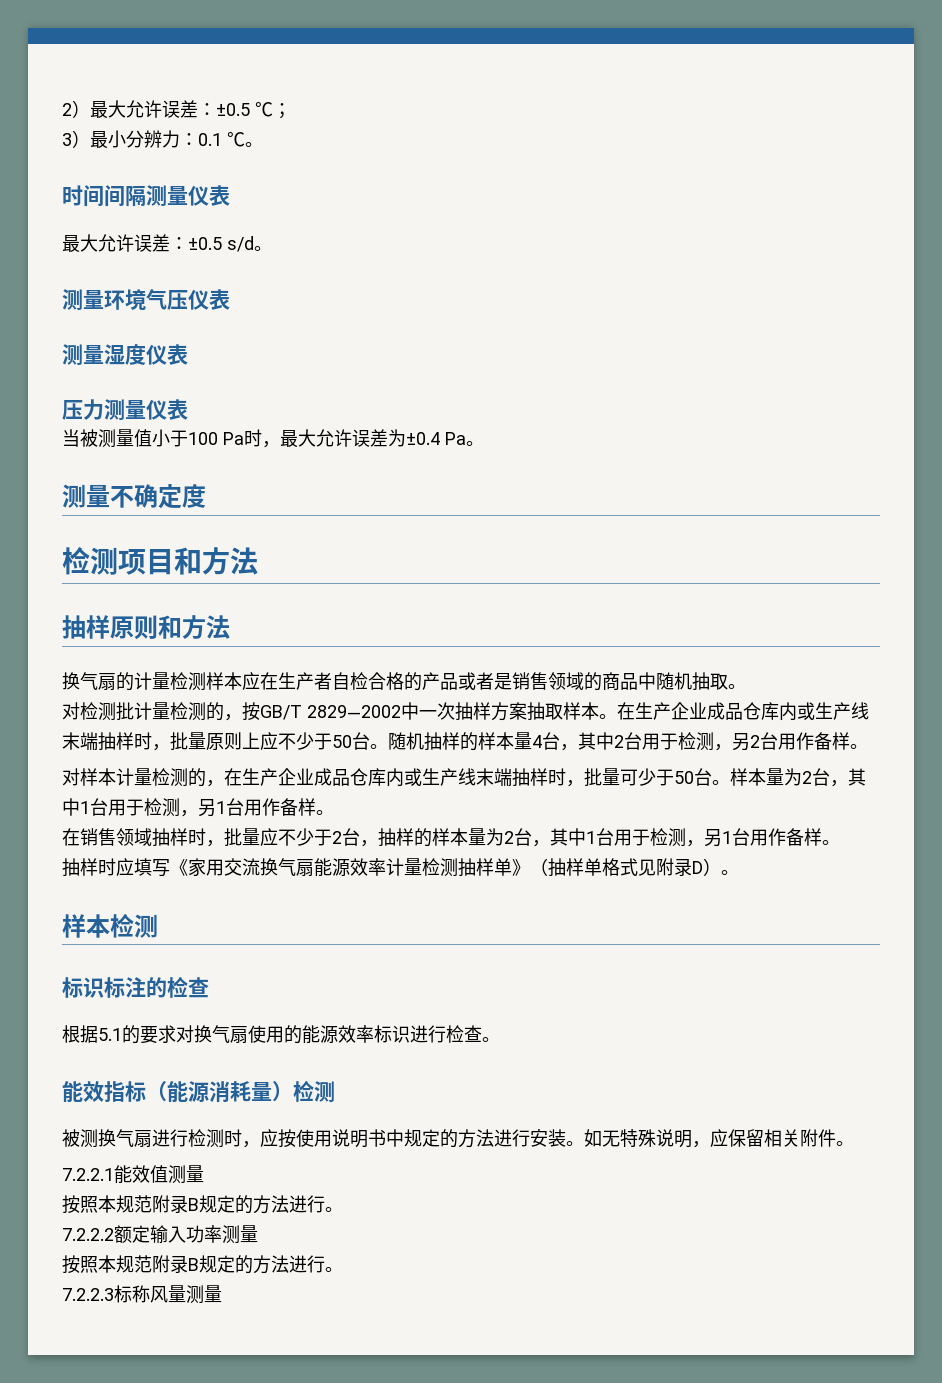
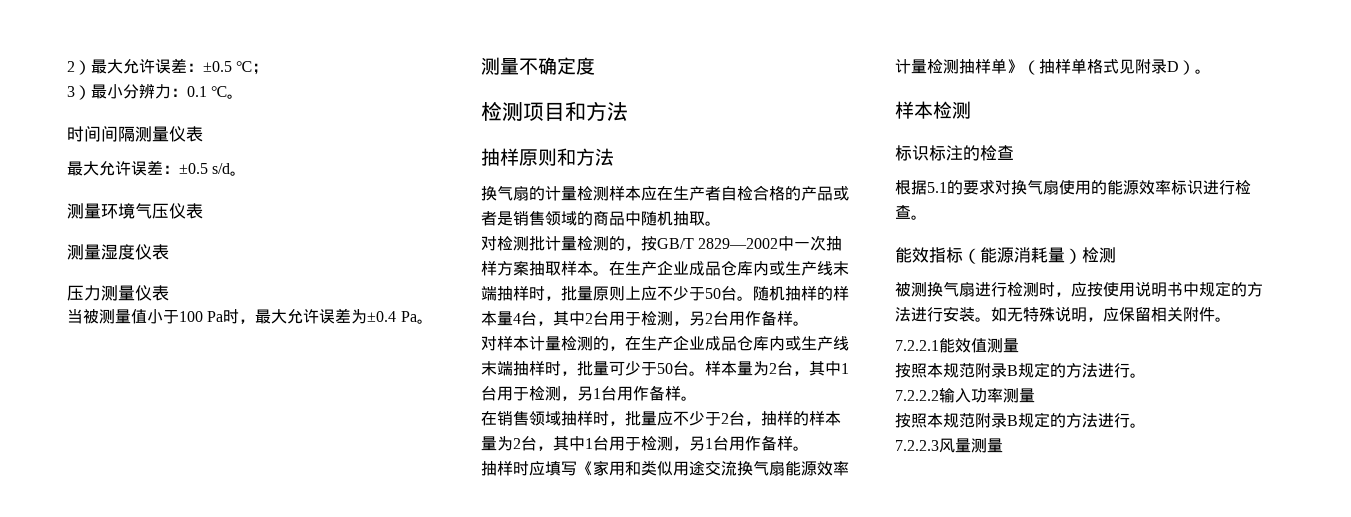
(224, 867) none -> [625,460,705,476] 和类似用途
[114,1225,150,1243] 额定 -> (939, 395) none
[114,1285,150,1303] 标称 -> (939, 445) none

